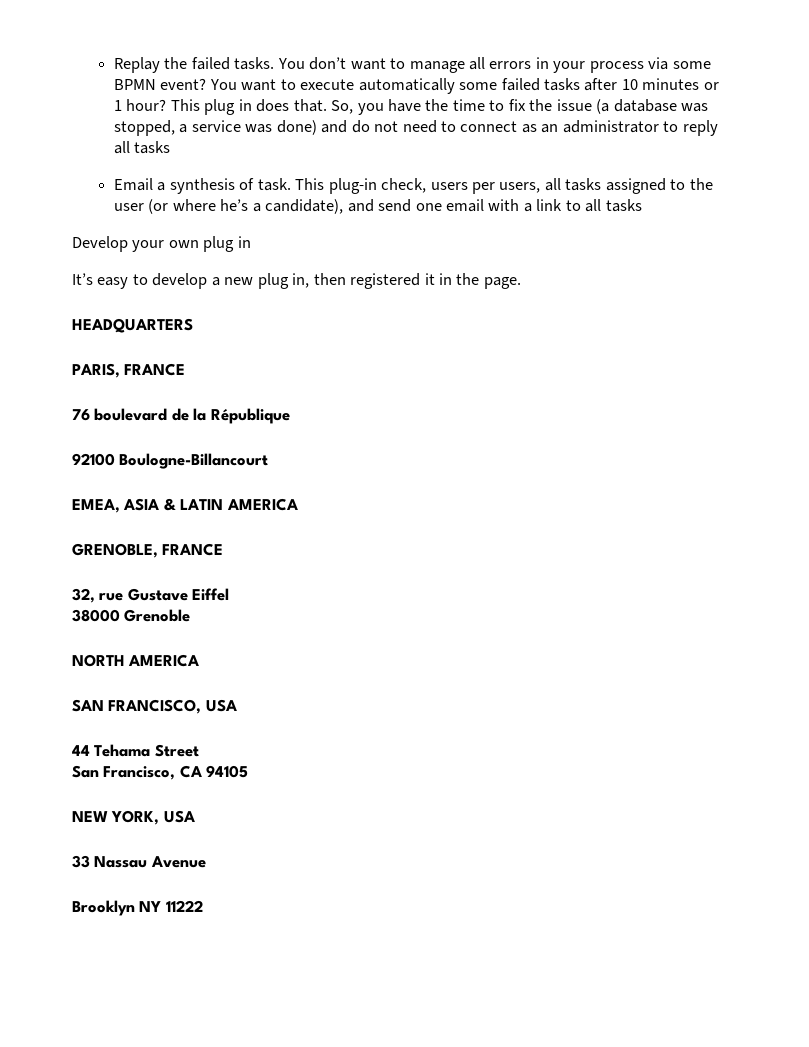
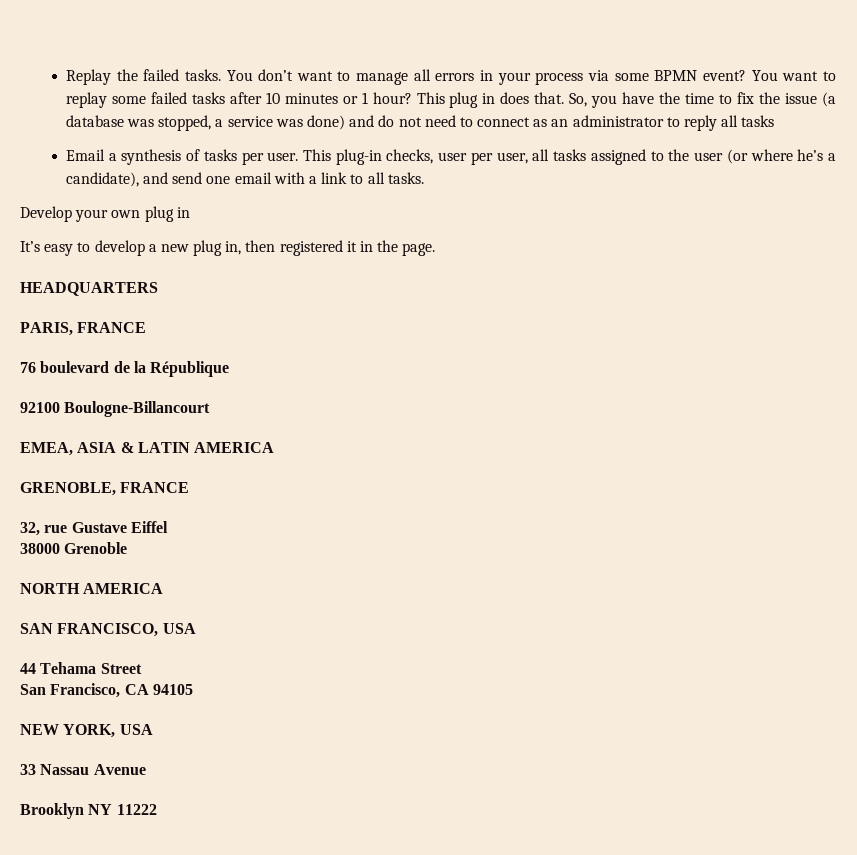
[300,78,455,94] execute automatically -> [65,92,107,108] replay
[257,178,541,194] task. This plug-in check, users per users, -> [203,149,528,165] tasks per user. This plug-in checks, user per user,
[605,199,642,212] tasks -> [387,172,424,184] tasks.

